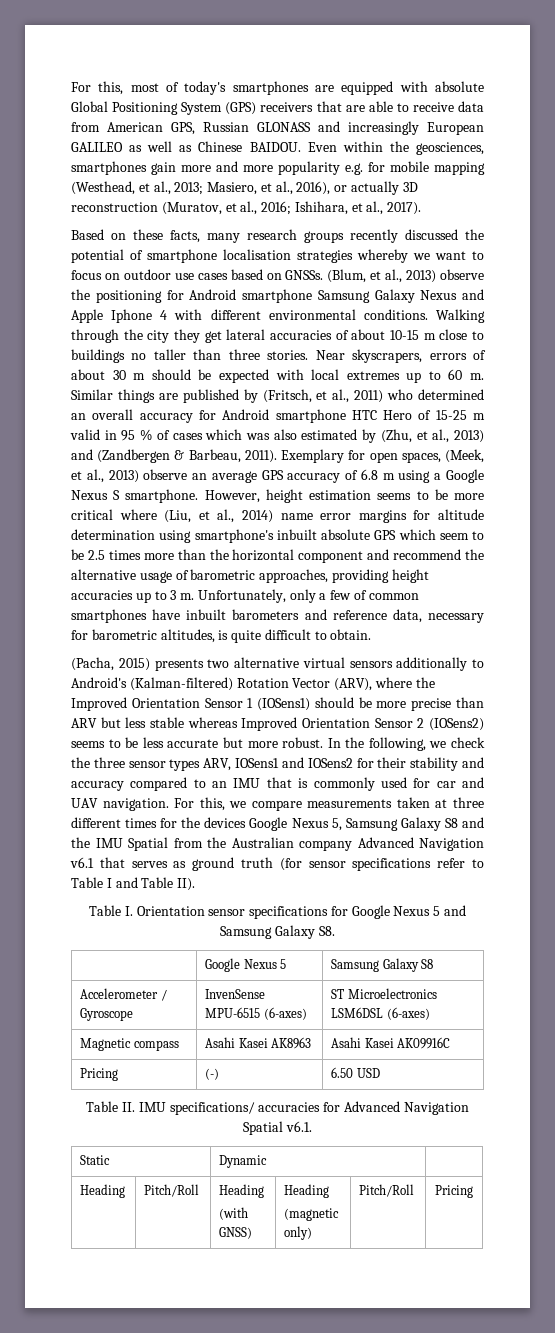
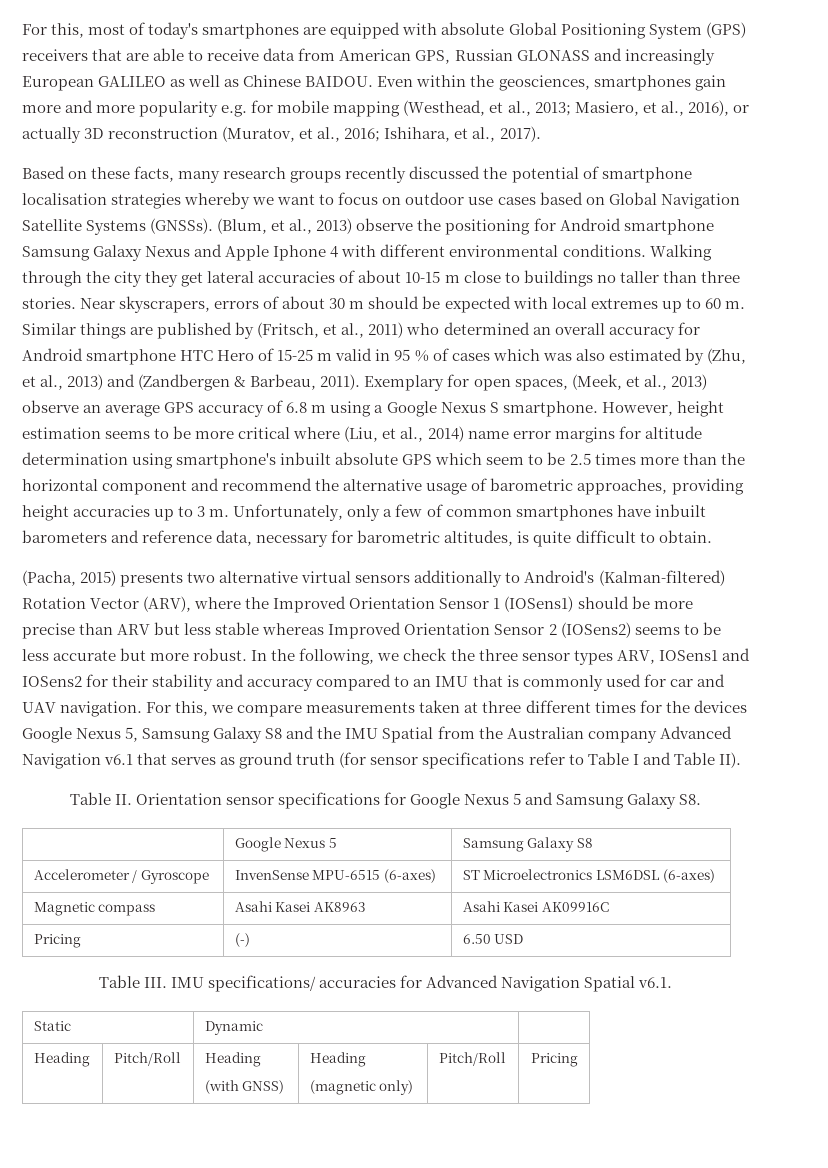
[285,270,324,280] GNSSs. -> [608,192,740,209] [22,218,214,235] Global Navigation Satellite Systems (GNSSs).
[124,906,133,916] I. -> [114,794,132,805] II.
[122,1102,136,1112] II. -> [143,977,167,988] III.

